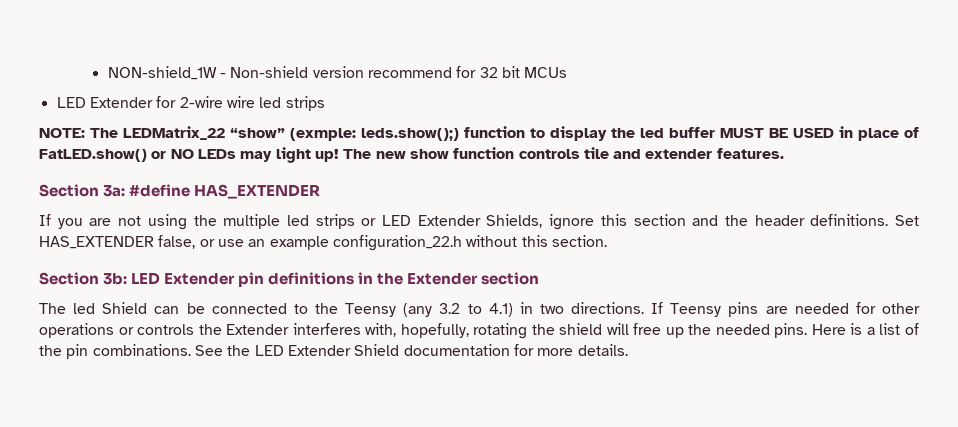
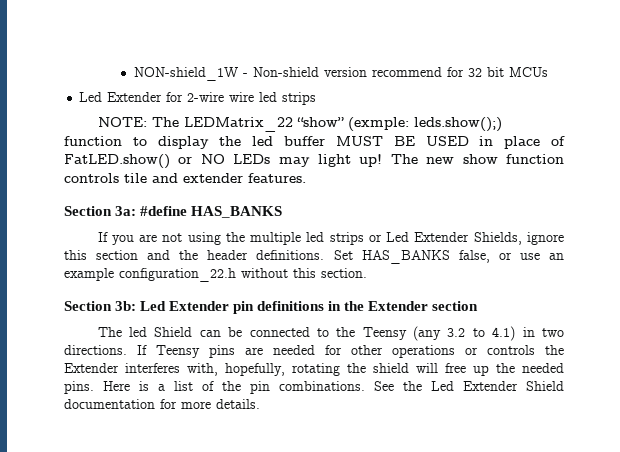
[56,97,86,108] LED -> [79,92,103,102] Led
[194,184,321,199] HAS_EXTENDER -> [191,206,283,218] HAS_BANKS
[381,215,411,226] LED -> [386,232,410,242] Led
[39,236,154,249] HAS_EXTENDER -> [361,250,450,264] HAS_BANKS
[131,272,161,285] LED -> [140,301,167,311] Led
[254,345,284,356] LED -> [431,381,454,391] Led

